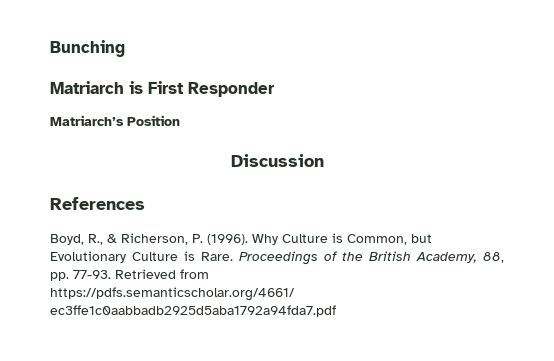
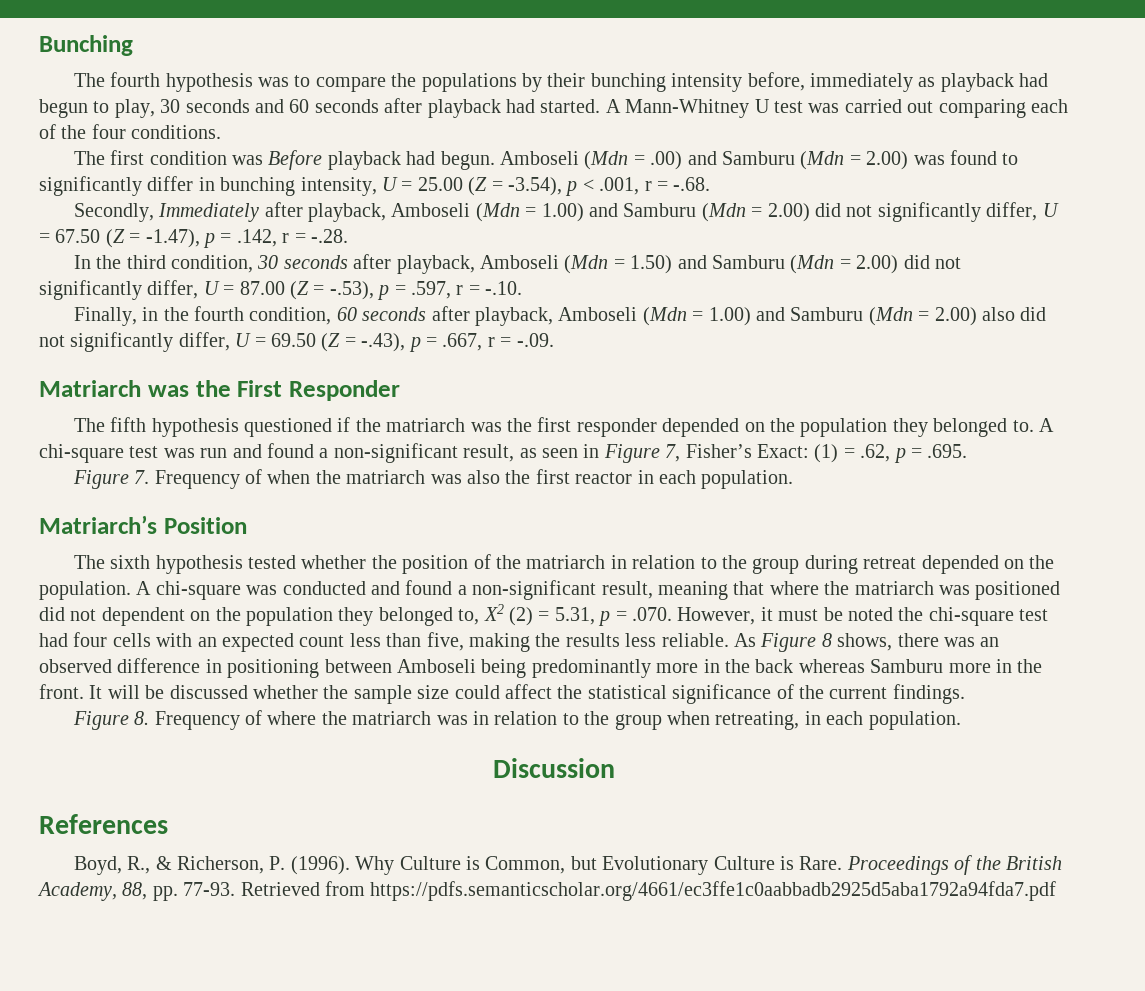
(125, 48) none -> [73,72,1049,92] [39,98,1068,118] [39,124,222,139] [73,150,1019,170] [39,176,711,196] [73,202,1059,222] [39,229,348,248] [73,254,961,274] [39,280,523,300] [73,306,1047,326] [39,332,554,352] // The fourth hypothesis was to compare the populations by their bunching intensity before, immediately as playback had begun to play, 30 seconds and 60 seconds after playback had started. A Mann-Whitney U test was carried out comparing each of the four conditions. // The first condition was Before playback had begun. Amboseli (Mdn = .00) and Samburu (Mdn = 2.00) was found to significantly differ in bunching intensity, U = 25.00 (Z = -3.54), p < .001, r = -.68. // Secondly, Immediately after playback, Amboseli (Mdn = 1.00) and Samburu (Mdn = 2.00) did not significantly differ, U = 67.50 (Z = -1.47), p = .142, r = -.28. // In the third condition, 30 seconds after playback, Amboseli (Mdn = 1.50) and Samburu (Mdn = 2.00) did not significantly differ, U = 87.00 (Z = -.53), p = .597, r = -.10. // Finally, in the fourth condition, 60 seconds after playback, Amboseli (Mdn = 1.00) and Samburu (Mdn = 2.00) also did not significantly differ, U = 69.50 (Z = -.43), p = .667, r = -.09.
[129,81,143,94] is -> [147,380,231,397] was the
[50,115,180,126] Matriarch’s Position -> [73,417,1054,437] [39,443,968,463] [72,469,794,489] [39,515,247,534] [73,554,1055,574] [39,580,1061,600] [39,604,1049,626] [39,632,1000,652] [39,658,1043,678] [39,684,965,704] [72,710,961,730] The fifth hypothesis questioned if the matriarch was the first responder depended on the population they belonged to. A chi-square test was run and found a non-significant result, as seen in Figure 7, Fisher’s Exact: (1) = .62, p = .695. // Figure 7. Frequency of when the matriarch was also the first reactor in each population. // Matriarch’s Position // The sixth hypothesis tested whether the position of the matriarch in relation to the group during retreat depended on the population. A chi-square was conducted and found a non-significant result, meaning that where the matriarch was positioned did not dependent on the population they belonged to, X2 (2) = 5.31, p = .070. However, it must be noted the chi-square test had four cells with an expected count less than five, making the results less reliable. As Figure 8 shows, there was an observed difference in positioning between Amboseli being predominantly more in the back whereas Samburu more in the front. It will be discussed whether the sample size could affect the statistical significance of the current findings. // Figure 8. Frequency of where the matriarch was in relation to the group when retreating, in each population.

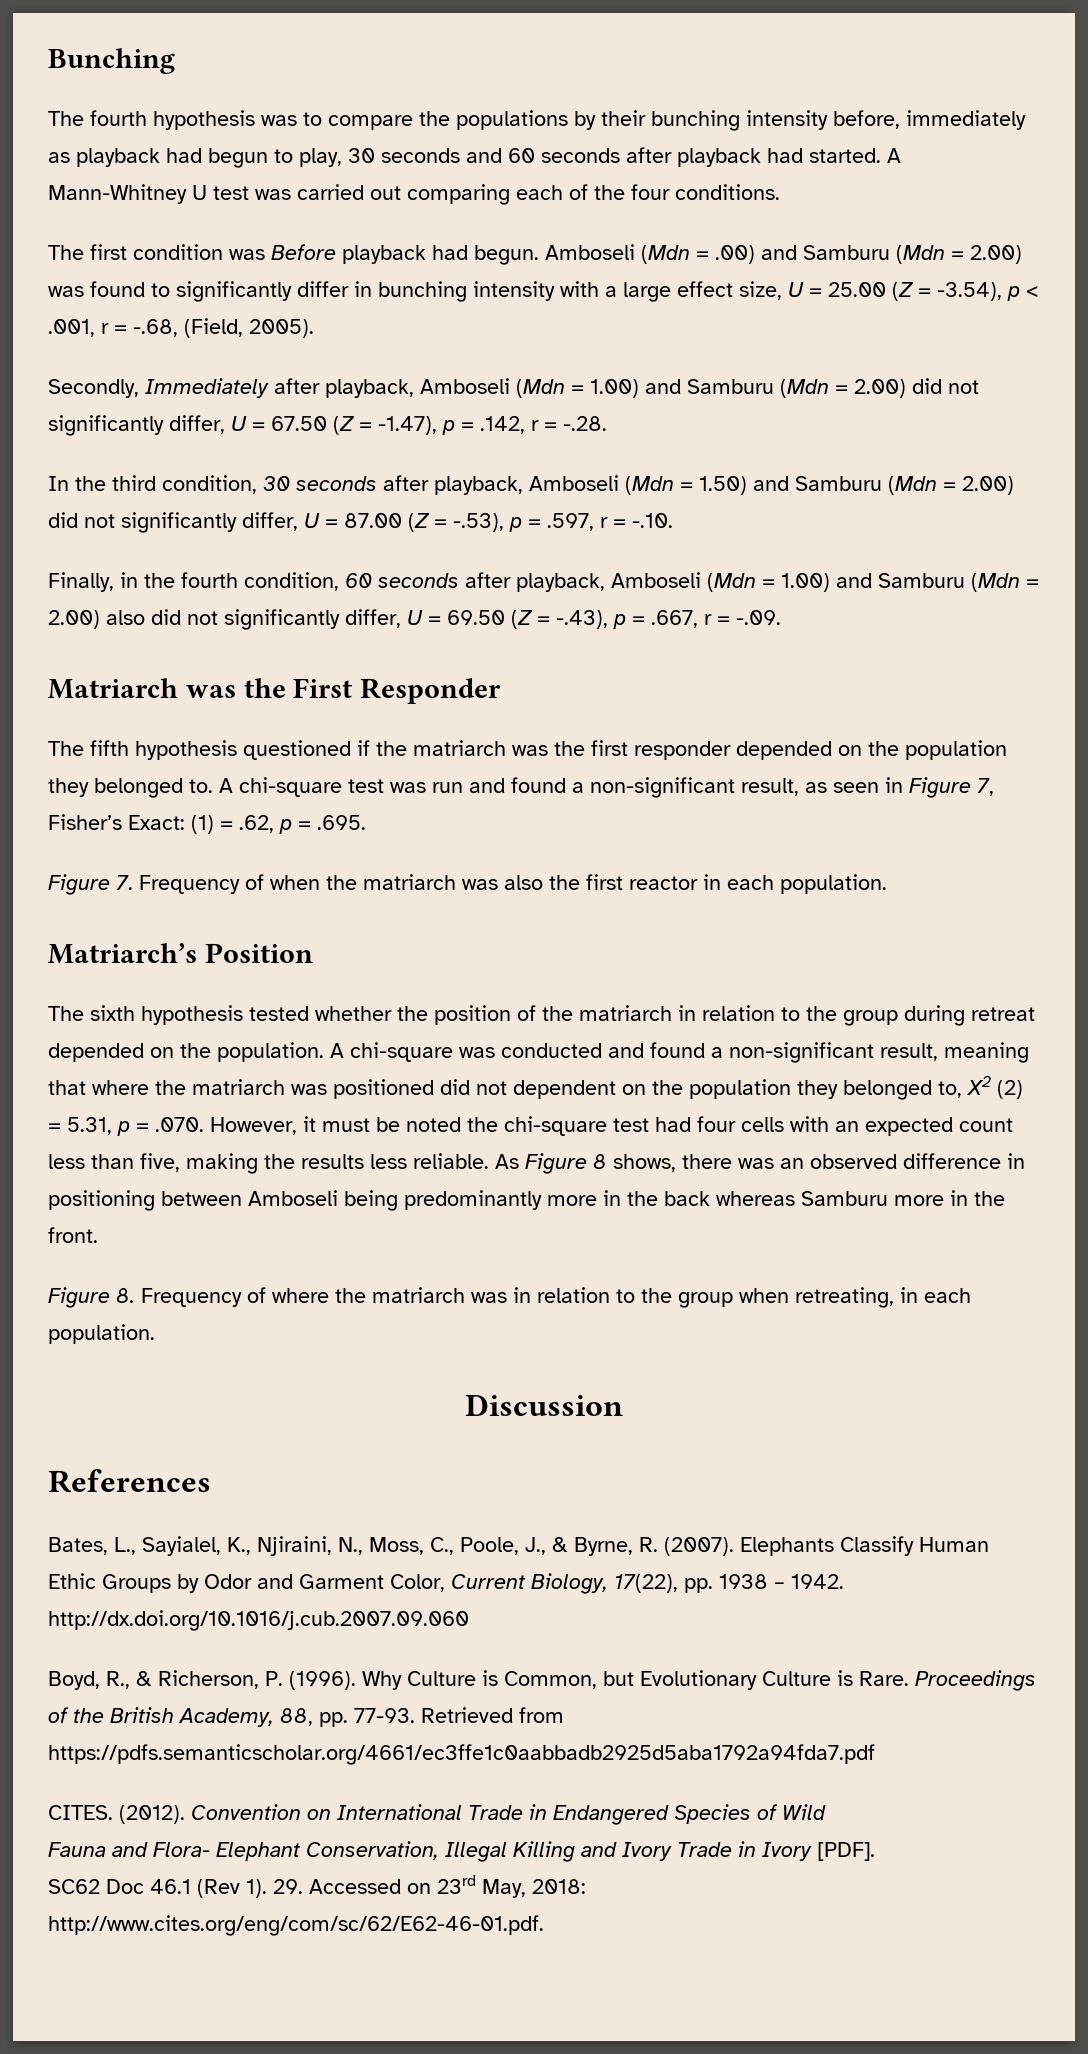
[300,177,377,196] intensity, -> [473,281,782,302] intensity with a large effect size,
[673,177,711,191] -.68. -> [133,318,314,338] -.68, (Field, 2005).
[89,684,965,704] It will be discussed whether the sample size could affect the statistical significance of the current findings. -> (98, 1235) none
(168, 824) none -> [48,1536,989,1556] [48,1573,844,1594] [48,1610,469,1631] // Bates, L., Sayialel, K., Njiraini, N., Moss, C., Poole, J., & Byrne, R. (2007). Elephants Classify Human Ethic Groups by Odor and Garment Color, Current Biology, 17(22), pp. 1938 – 1942. http://dx.doi.org/10.1016/j.cub.2007.09.060
(1057, 891) none -> [48,1804,826,1825] [48,1841,876,1862] [48,1875,586,1898] [48,1915,544,1936] // CITES. (2012). Convention on International Trade in Endangered Species of Wild // Fauna and Flora- Elephant Conservation, Illegal Killing and Ivory Trade in Ivory [PDF]. // SC62 Doc 46.1 (Rev 1). 29. Accessed on 23rd May, 2018: http://www.cites.org/eng/com/sc/62/E62-46-01.pdf.

